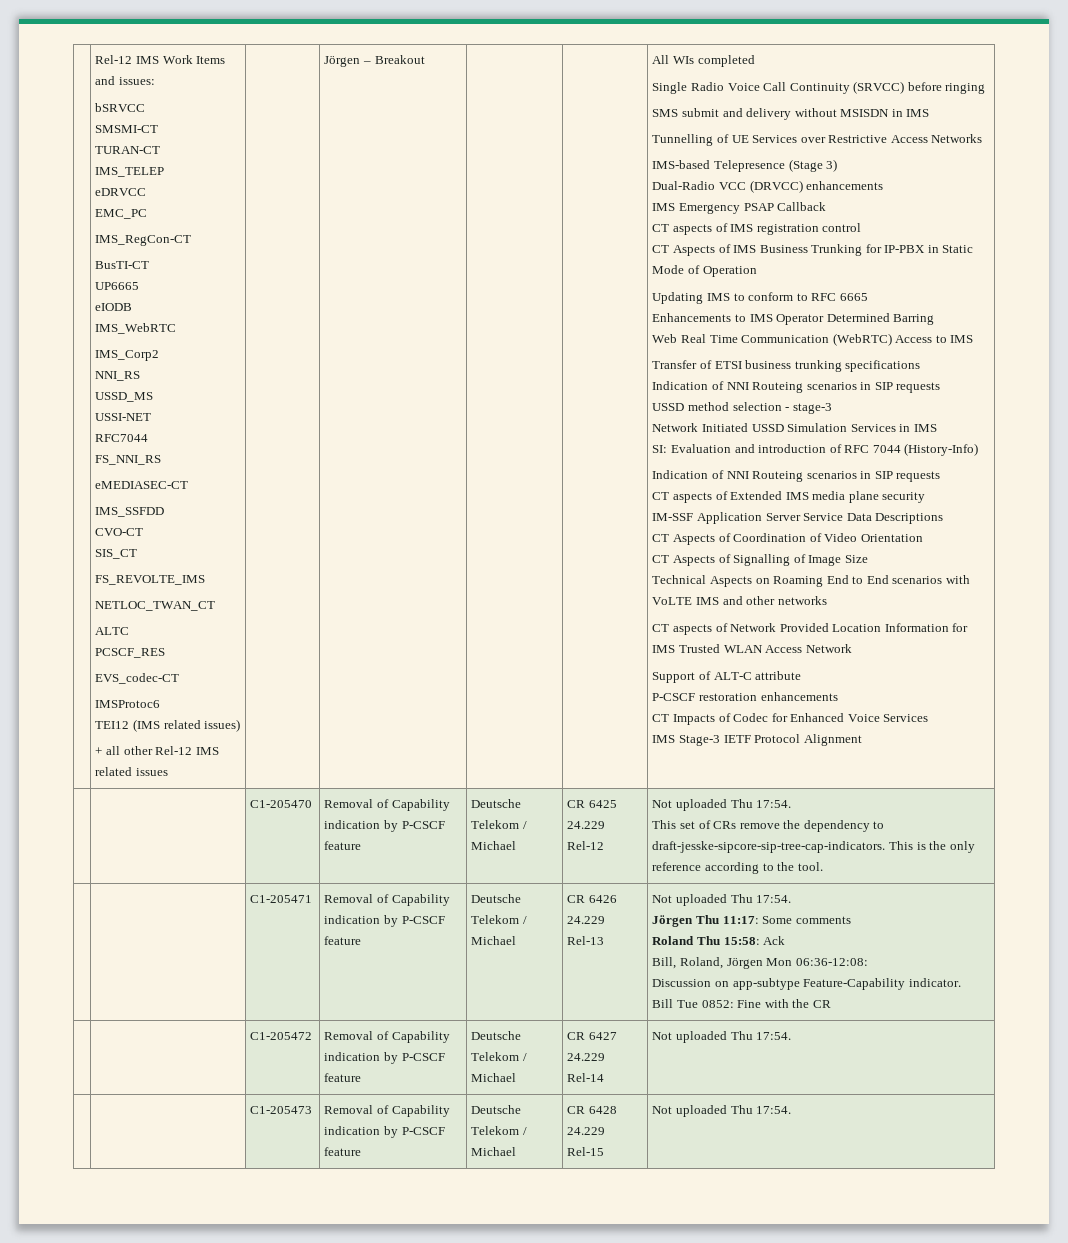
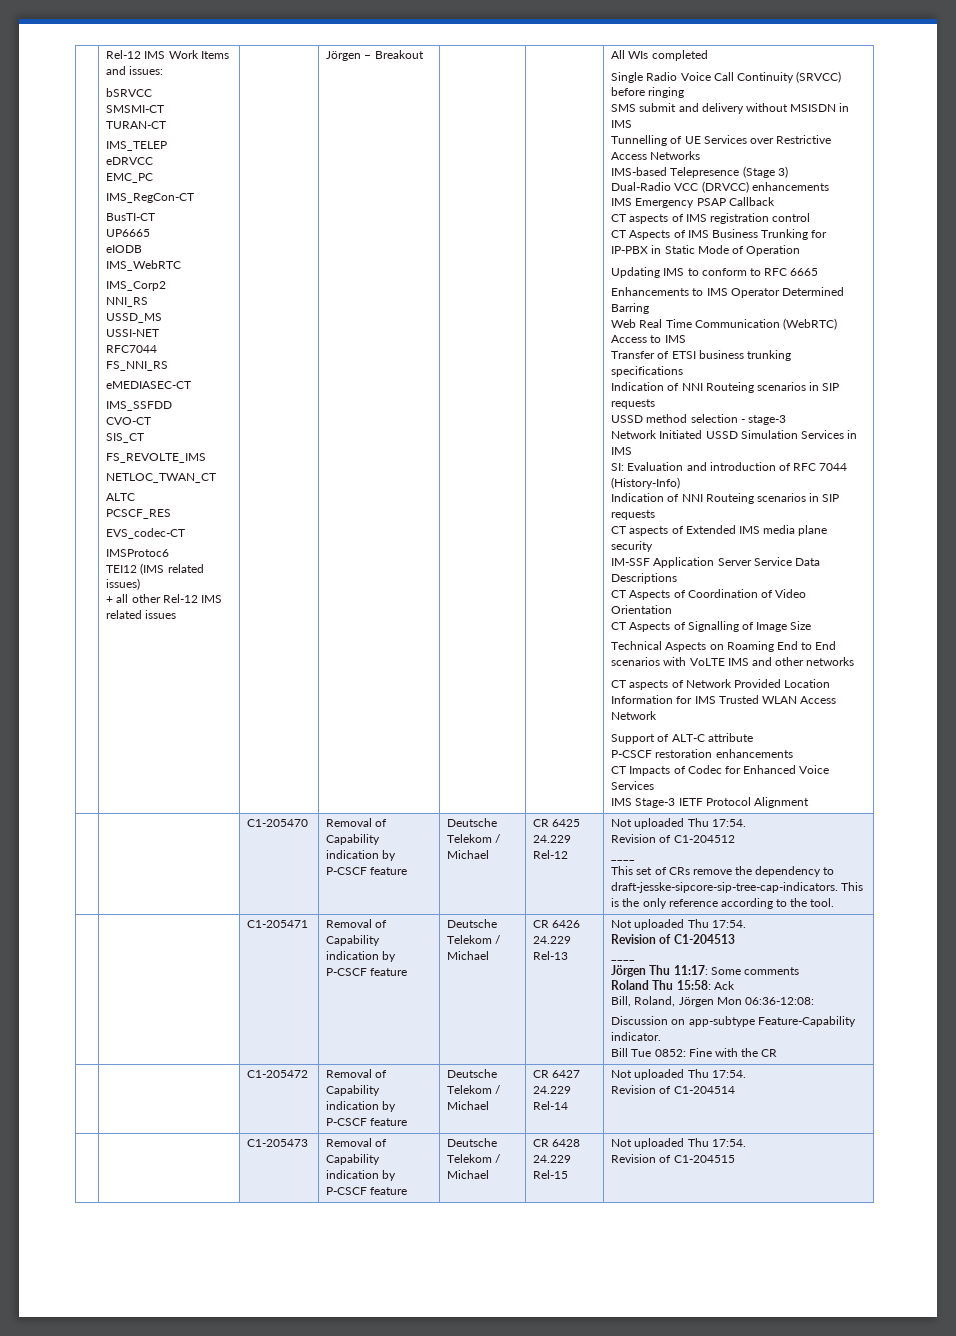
(792, 804) none -> [611,834,735,843] [611,859,636,861] // Revision of C1-204512 // ____
(792, 899) none -> [611,934,735,944] [611,959,636,961] // Revision of C1-204513 // ____
(792, 1036) none -> [611,1085,735,1094] // Revision of C1-204514
(792, 1110) none -> [611,1154,735,1163] // Revision of C1-204515

